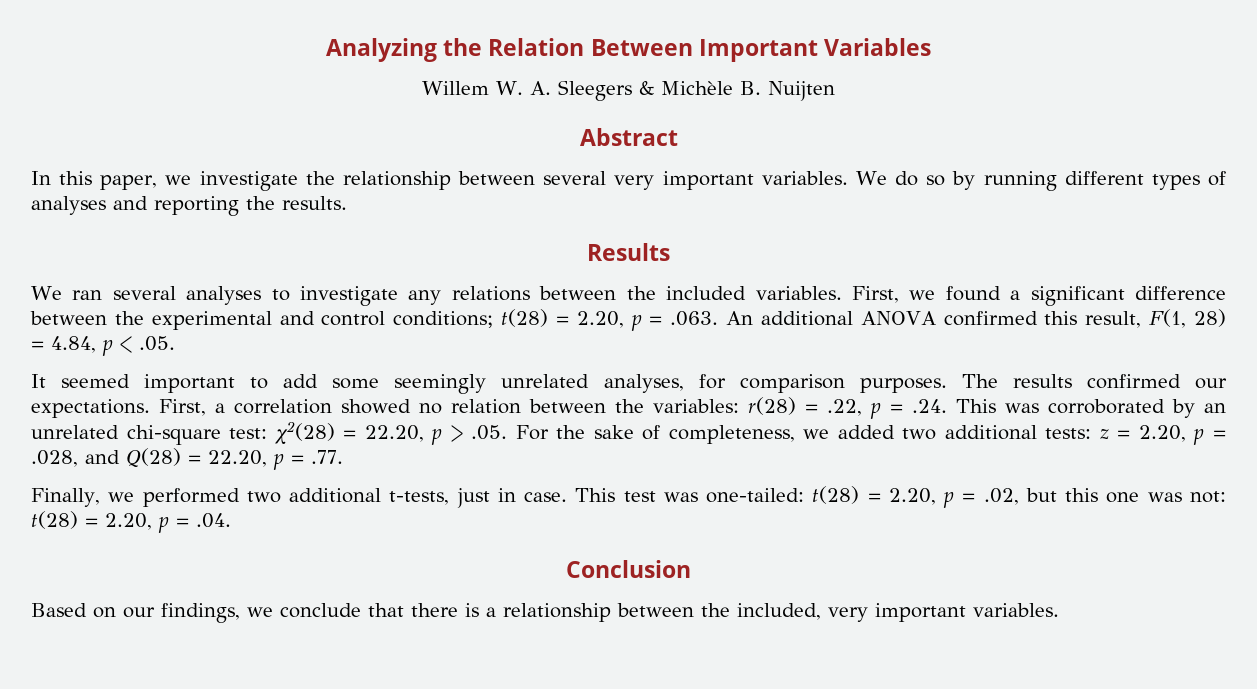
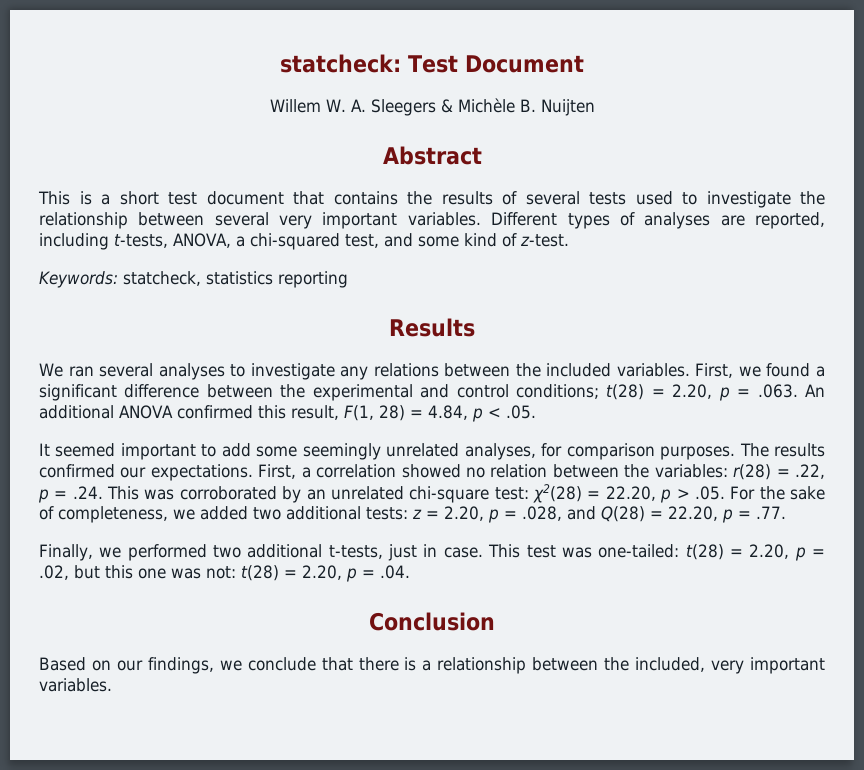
[325,38,932,62] Analyzing the Relation Between Important Variables -> [280,54,584,73] statcheck: Test Document
[31,171,192,190] In this paper, we -> [38,191,697,205] This is a short test document that contains the results of several tests used to
[855,171,1226,191] [31,196,148,215] We do so by running different types of analyses and -> [491,212,826,229] [39,233,569,250] [39,271,273,288] Different types of analyses are reported, including t-tests, ANOVA, a chi-squared test, and some kind of z-test. // Keywords: statcheck, statistics
[246,196,347,210] the results. -> (348, 279) none

